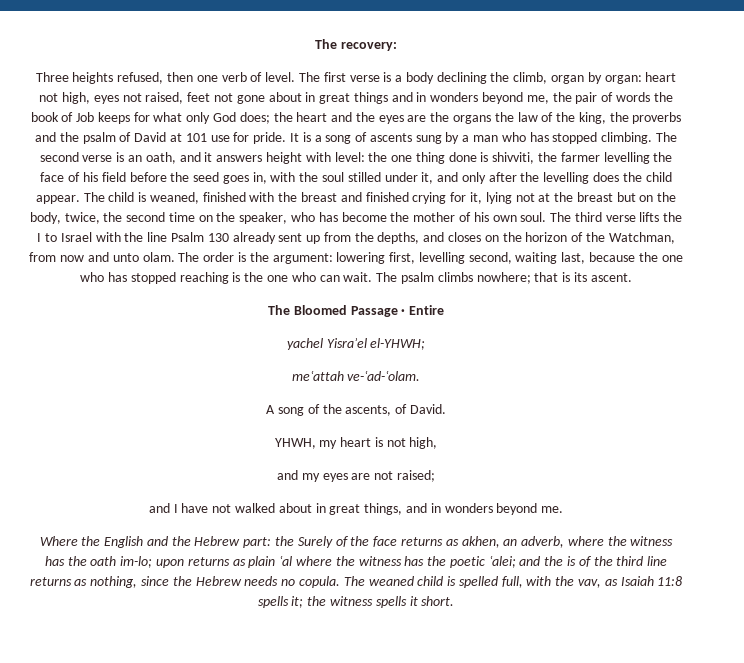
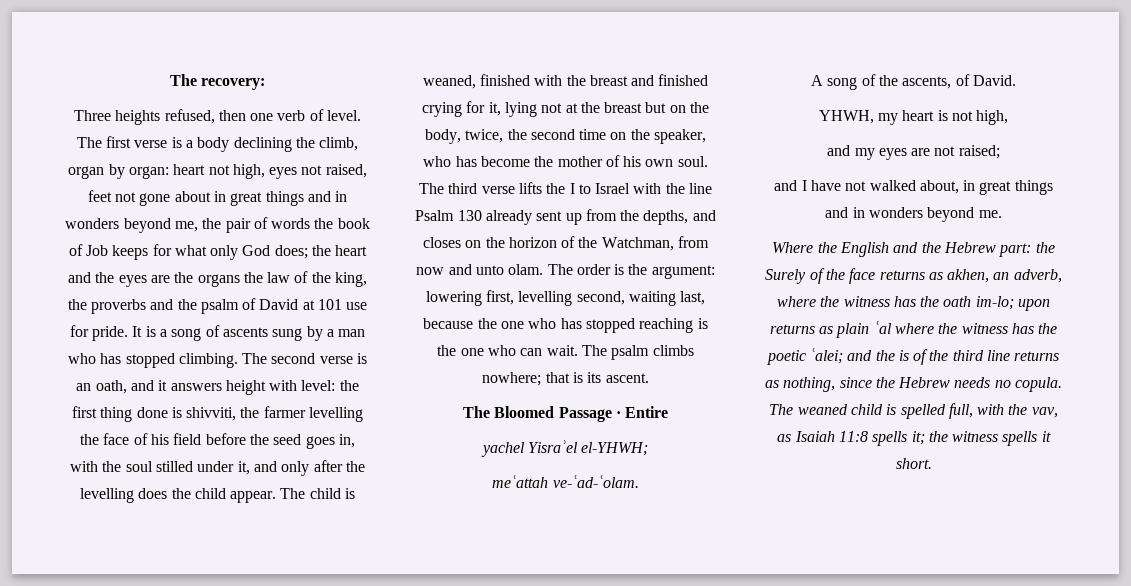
[391,155,413,162] one -> [71,406,97,418] first
[278,503,403,515] about in great things, -> [919,180,1053,195] about, in great things

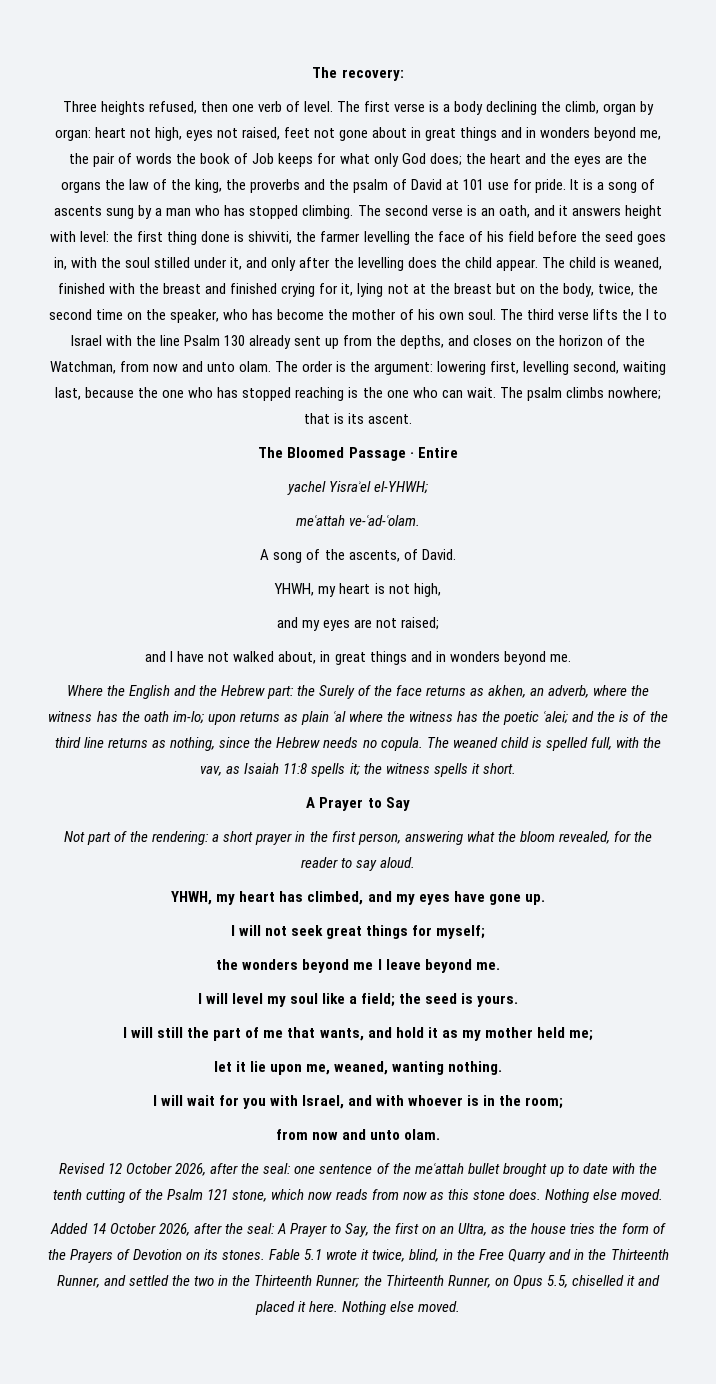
(932, 463) none -> [306,797,410,811] [64,831,652,845] [300,857,416,871] [171,891,545,905] [230,925,486,939] [216,959,500,973] [197,993,519,1007] [123,1027,593,1041] [213,1061,503,1075] [152,1095,564,1109] [275,1129,441,1140] [59,1163,657,1177] [53,1189,663,1203] [50,1223,666,1237] [47,1249,669,1263] [57,1275,660,1289] [254,1301,461,1315] // A Prayer to Say // Not part of the rendering: a short prayer in the first person, answering what the bloom revealed, for the reader to say aloud. // YHWH, my heart has climbed, and my eyes have gone up. // I will not seek great things for myself; // the wonders beyond me I leave beyond me. // I will level my soul like a field; the seed is yours. // I will still the part of me that wants, and hold it as my mother held me; // let it lie upon me, weaned, wanting nothing. // I will wait for you with Israel, and with whoever is in the room; // from now and unto olam. // Revised 12 October 2026, after the seal: one sentence of the meʿattah bullet brought up to date with the tenth cutting of the Psalm 121 stone, which now reads from now as this stone does. Nothing else moved. // Added 14 October 2026, after the seal: A Prayer to Say, the first on an Ultra, as the house tries the form of the Prayers of Devotion on its stones. Fable 5.1 wrote it twice, blind, in the Free Quarry and in the Thirteenth Runner, and settled the two in the Thirteenth Runner; the Thirteenth Runner, on Opus 5.5, chiselled it and placed it here. Nothing else moved.

